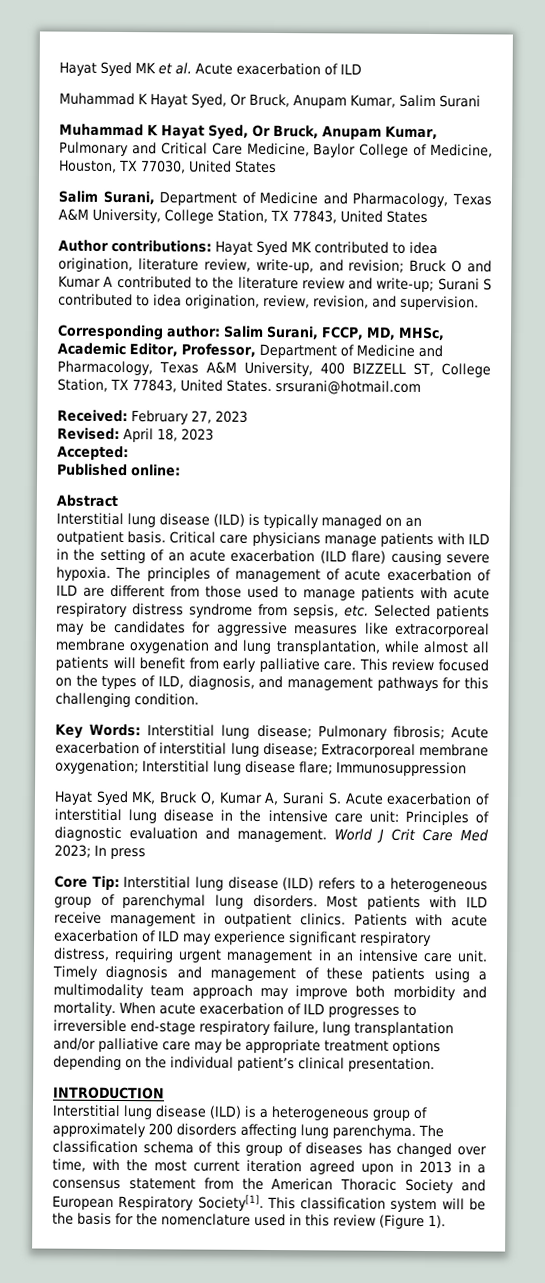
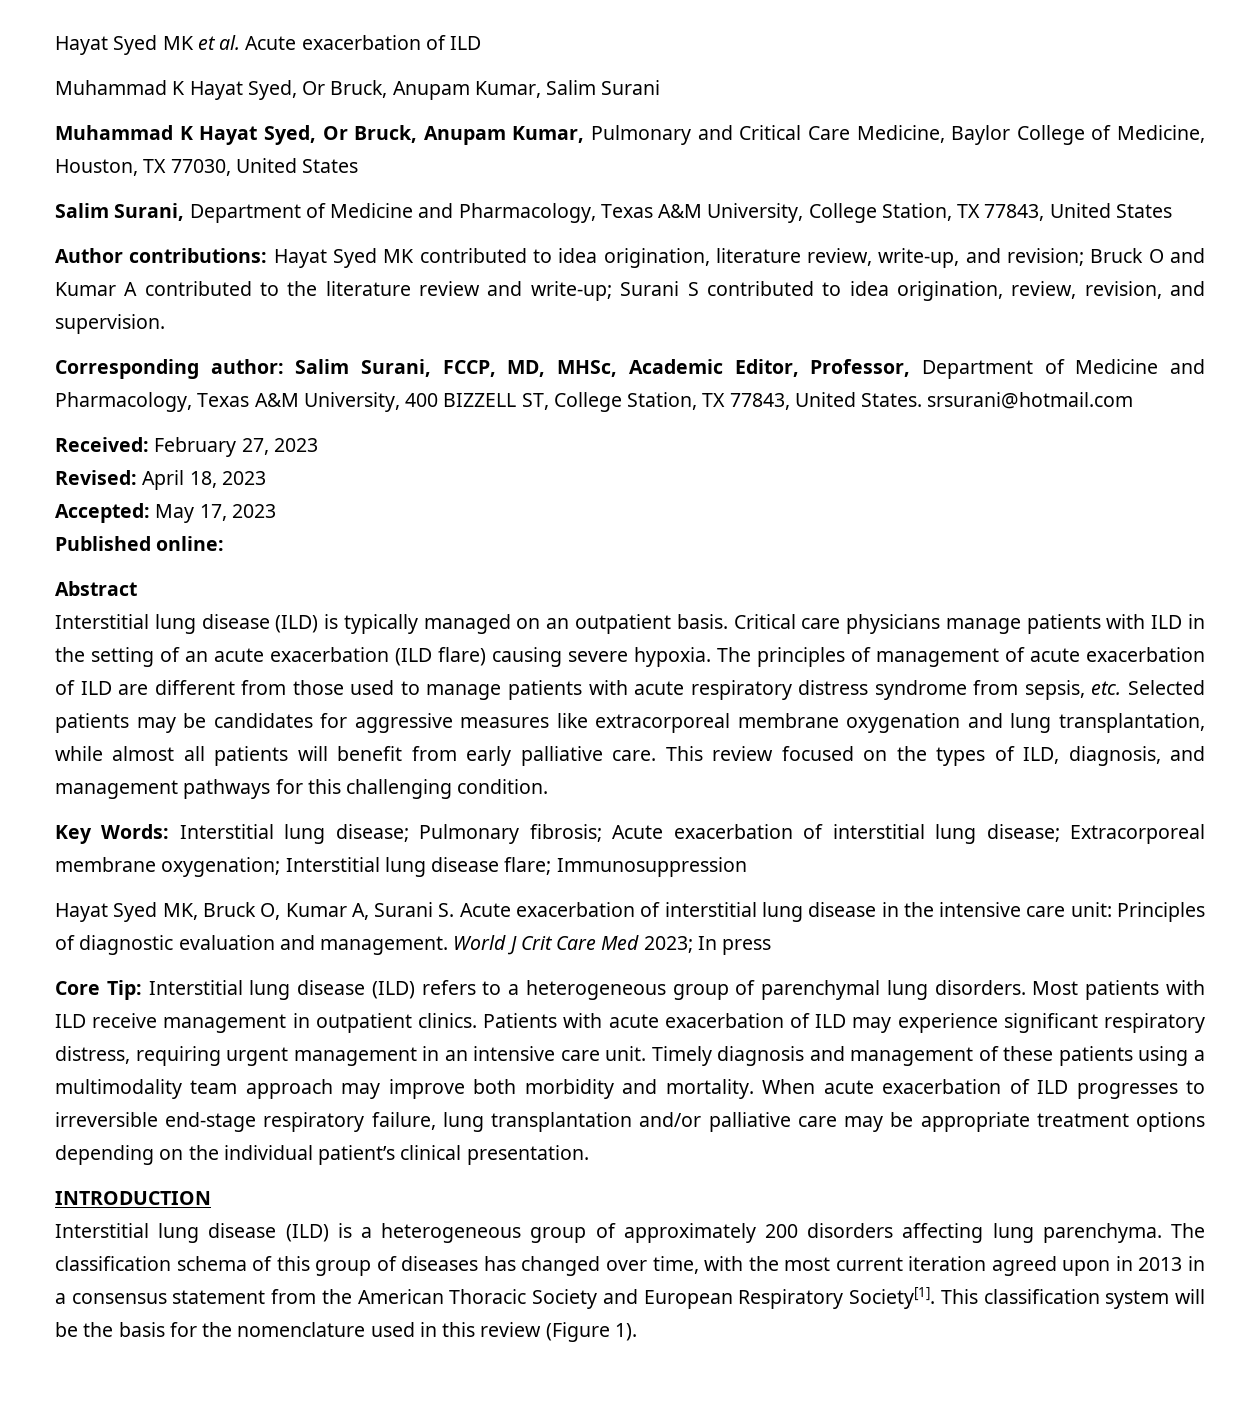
(129, 453) none -> [155,504,276,523] May 17, 2023

